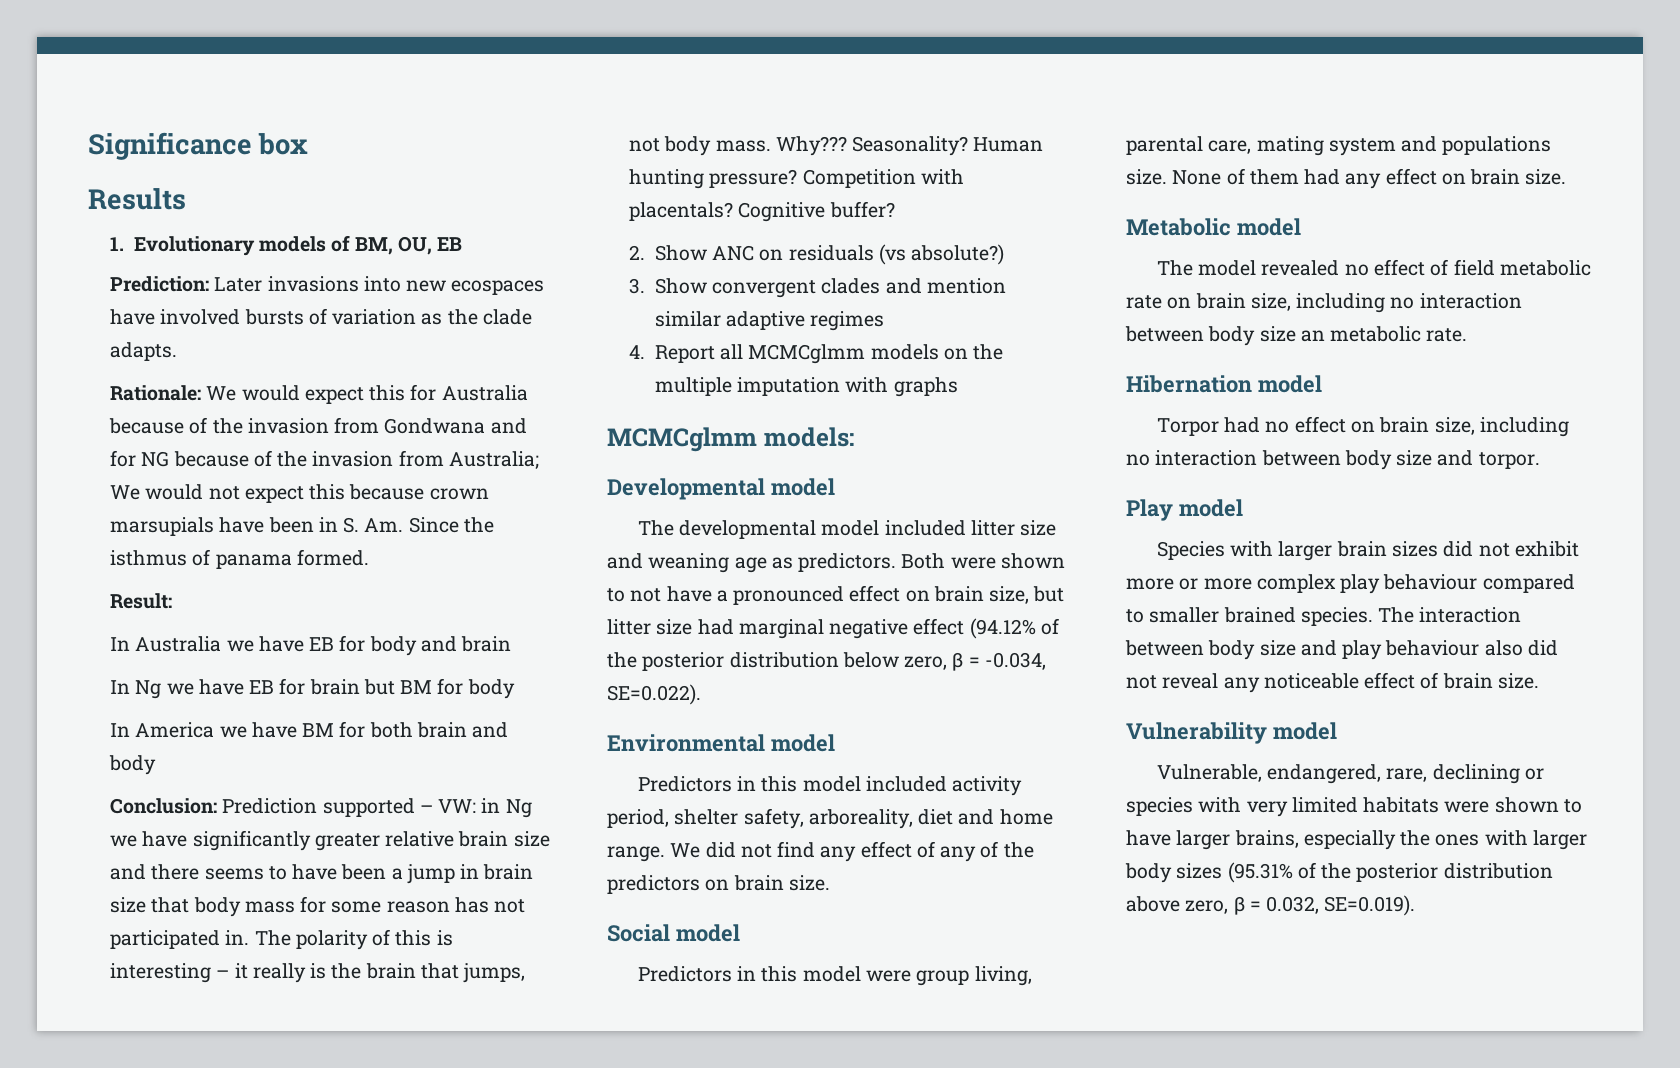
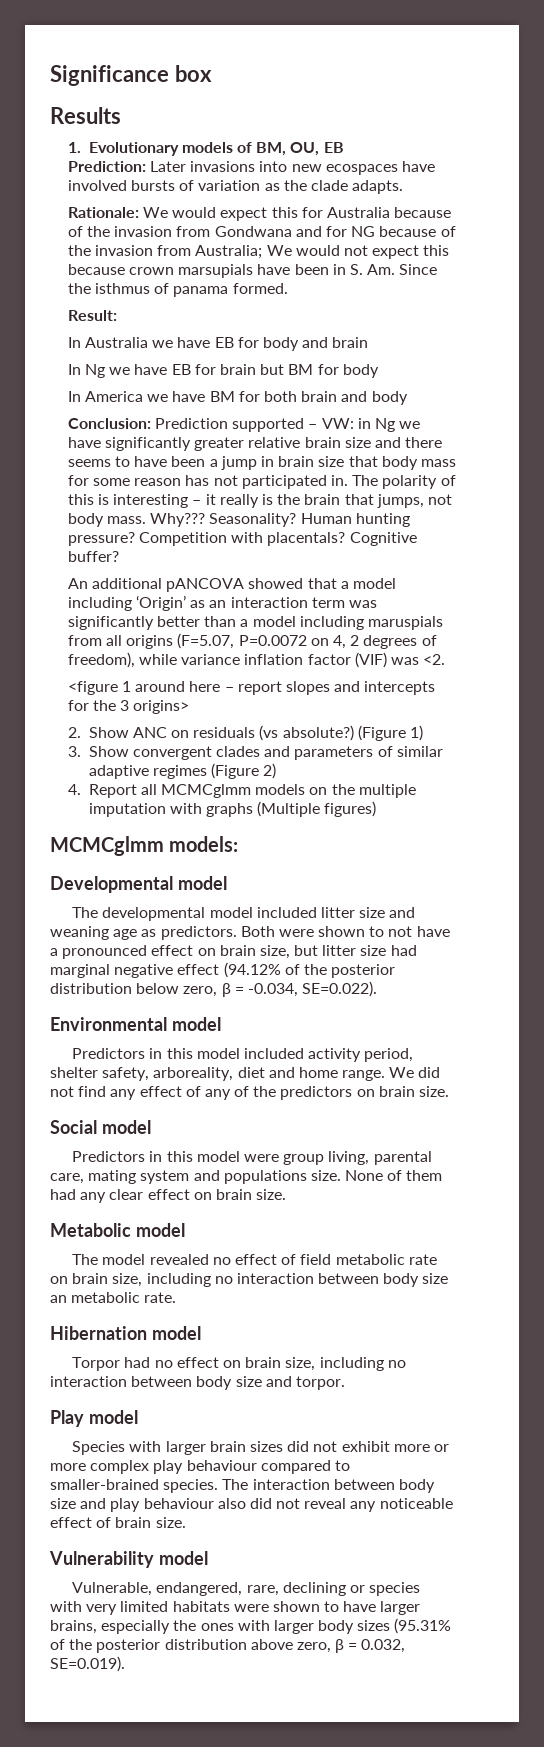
(895, 209) none -> [67,578,396,592] [67,595,377,611] [67,616,443,630] [67,633,437,649] [67,652,446,668] [67,681,436,695] [67,700,190,714] // An additional pANCOVA showed that a model including ‘Origin’ as an interaction term was significantly better than a model including maruspials from all origins (F=5.07, P=0.0072 on 4, 2 degrees of freedom), while variance inflation factor (VIF) was <2. // <figure 1 around here – report slopes and intercepts for the 3 origins>
(1005, 254) none -> [357,725,423,741] (Figure 1)
[926,278,1006,294] mention -> [294,746,393,760] parameters of
(885, 321) none -> [210,763,277,779] (Figure 2)
(958, 387) none -> [257,801,377,817] (Multiple figures)
(1382, 181) none -> [109,1189,144,1200] clear
[1149,607,1296,623] smaller brained -> [50,1479,159,1490] smaller-brained

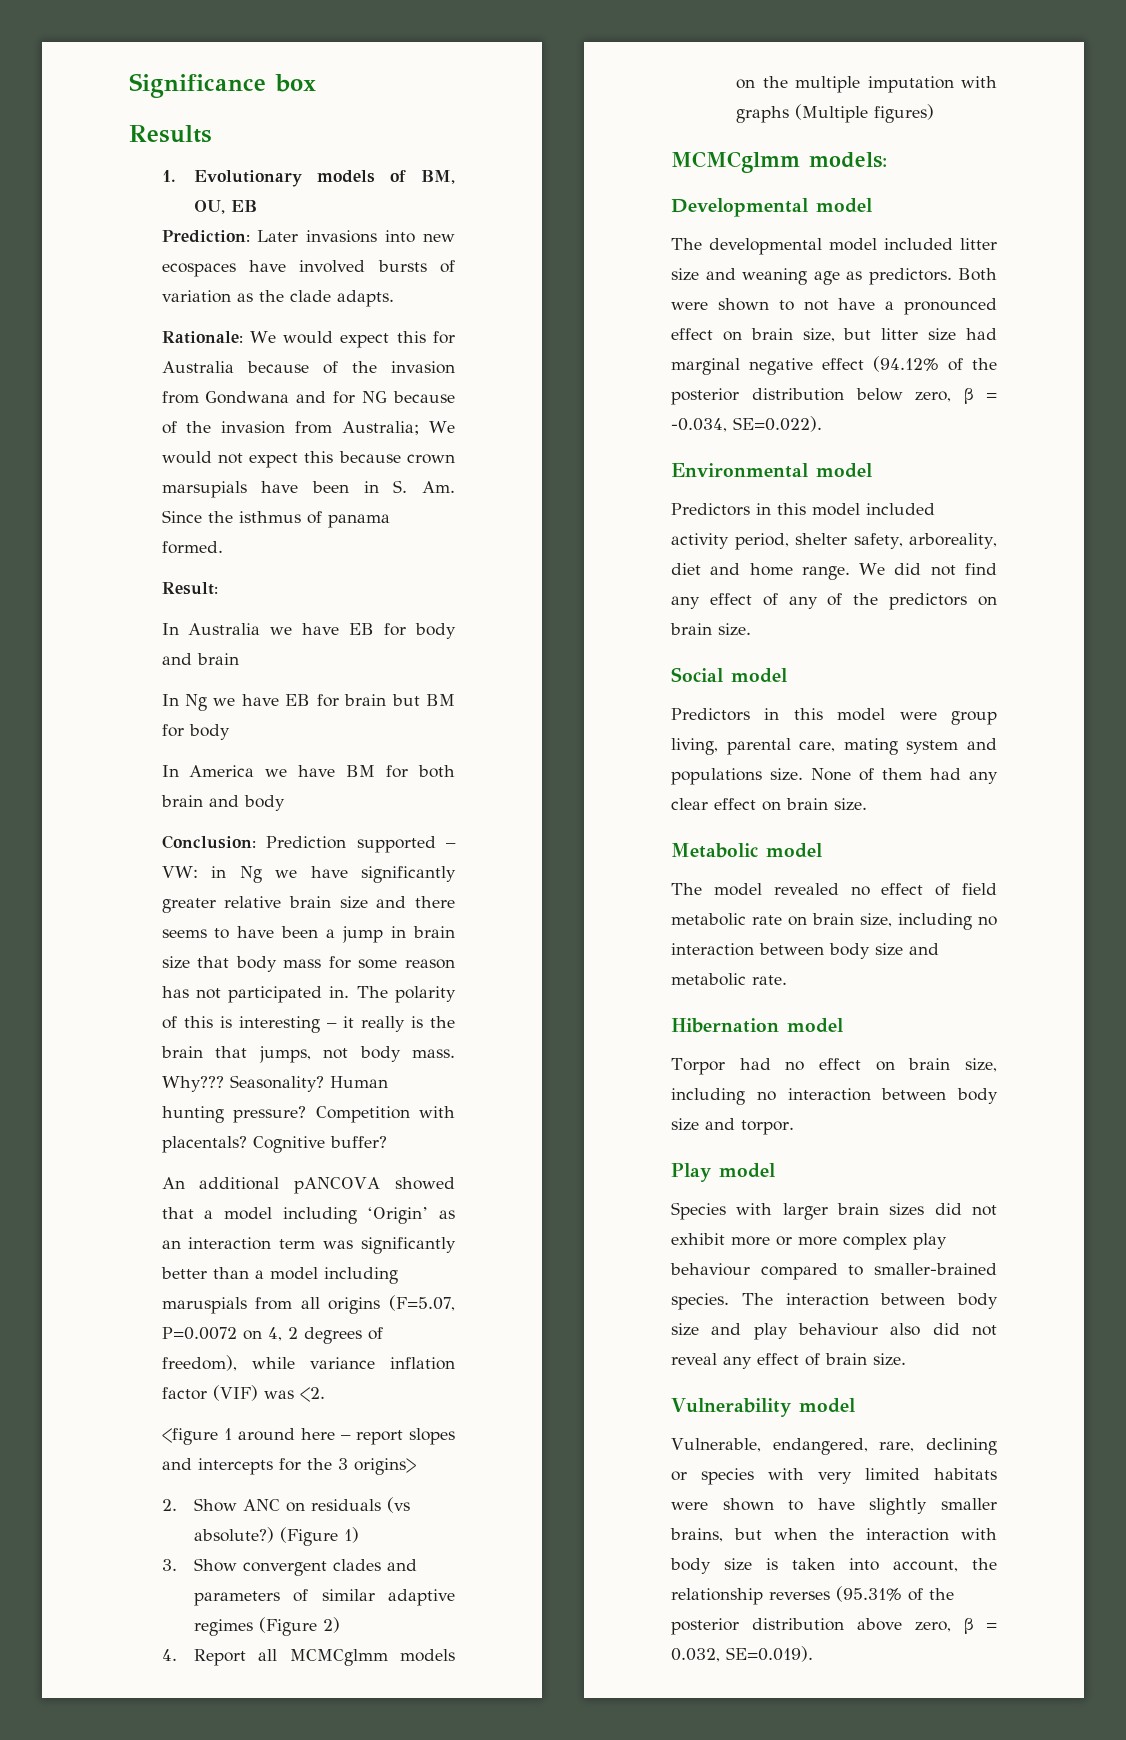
[50,1295,67,1303] an -> [909,943,939,955] and
[379,1498,453,1509] noticeable -> (752, 1362) none
[380,1601,421,1615] [50,1620,391,1634] larger brains, especially the ones with larger body sizes -> [869,1498,997,1515] [670,1528,997,1542] [670,1558,997,1574] [671,1588,830,1605] slightly smaller brains, but when the interaction with body size is taken into account, the relationship reverses

